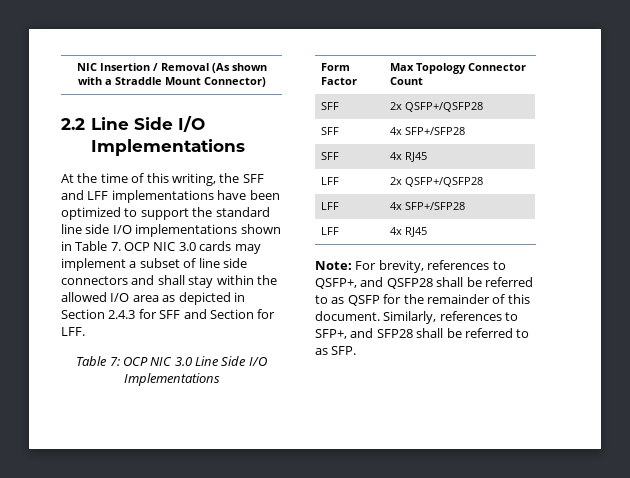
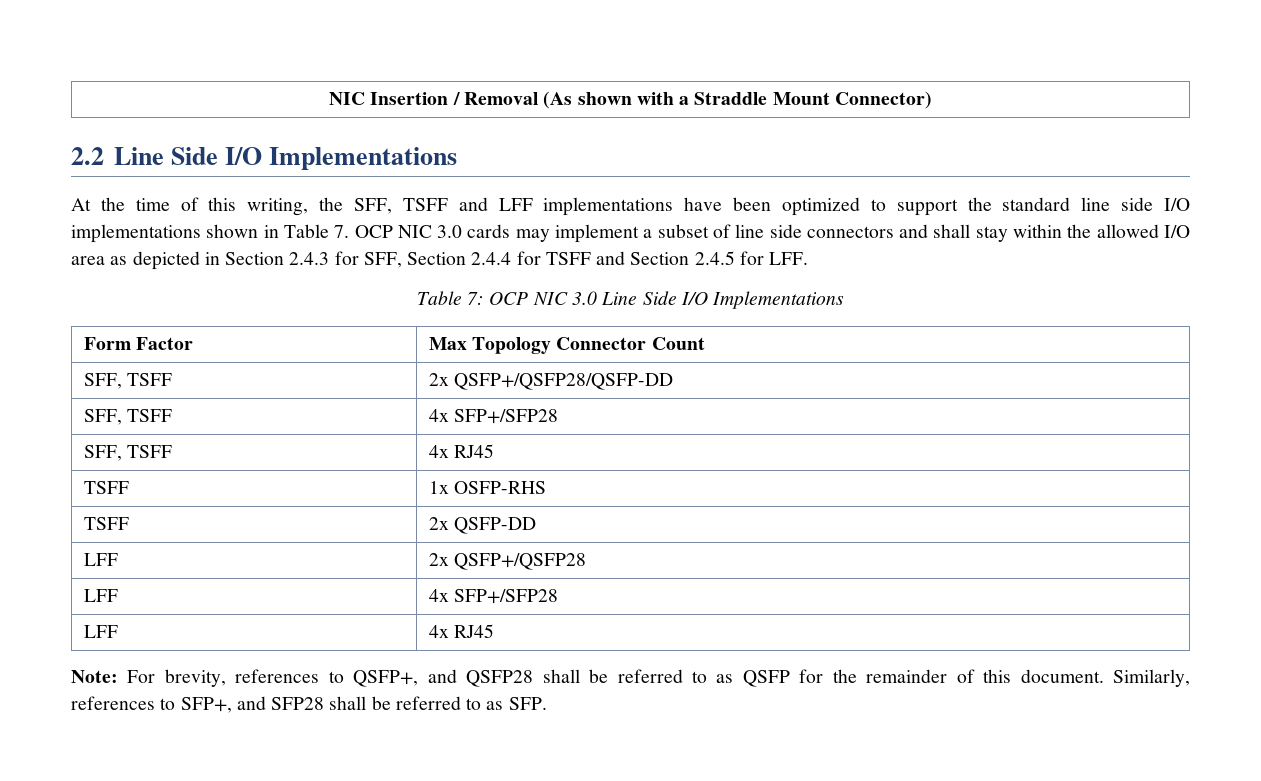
[242,174,264,183] SFF -> [353,198,448,214] SFF, TSFF
[159,310,181,319] SFF -> [363,251,591,268] SFF, Section 2.4.4 for TSFF
(254, 314) none -> [694,251,735,265] 2.4.5
[320,102,339,110] [389,102,483,112] [320,127,339,135] [389,127,465,135] [320,152,339,160] [389,152,427,162] SFF | 2x QSFP+/QSFP28 // SFF | 4x SFP+/SFP28 // SFF | 4x RJ45 -> [83,373,173,389] [428,373,674,390] [83,409,173,425] [428,409,559,424] [83,445,173,461] [428,444,495,458] [83,481,129,494] [428,481,547,494] [83,517,129,530] [428,517,537,534] SFF, TSFF | 2x QSFP+/QSFP28/QSFP-DD // SFF, TSFF | 4x SFP+/SFP28 // SFF, TSFF | 4x RJ45 // TSFF | 1x OSFP-RHS // TSFF | 2x QSFP-DD

